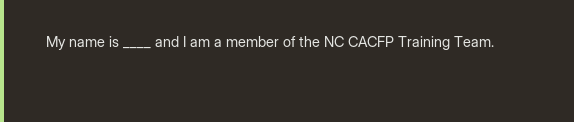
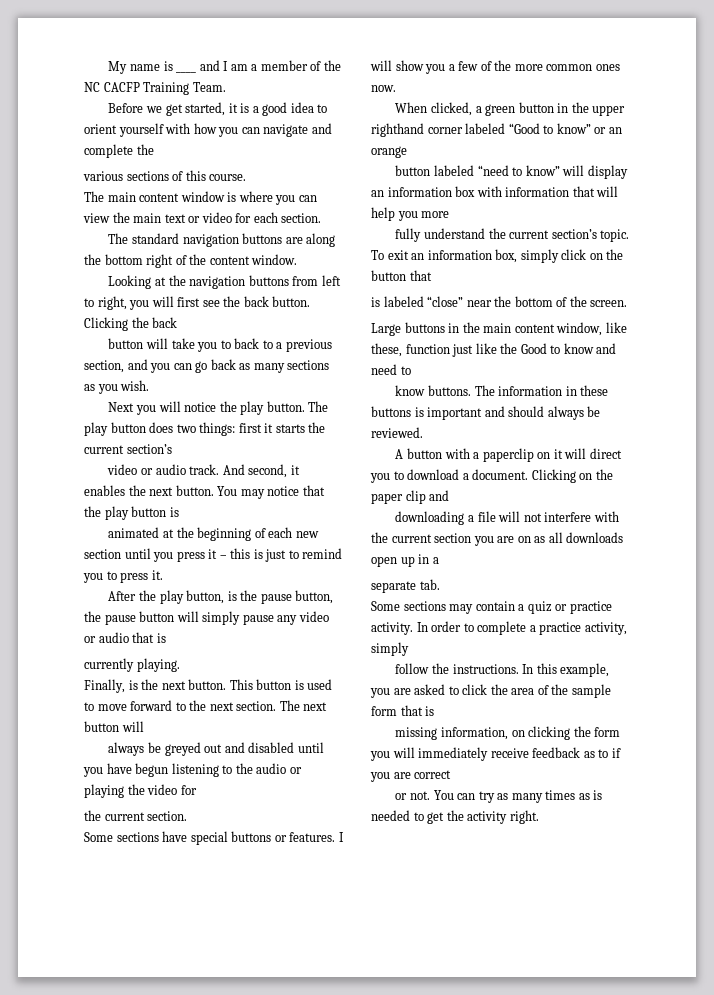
(494, 41) none -> [108,102,328,116] [84,123,332,137] [84,144,154,158] [83,170,247,181] [84,191,317,205] [83,212,322,223] [108,233,336,247] [84,254,298,268] [108,275,341,289] [84,296,311,310] [84,317,178,331] [108,338,332,352] [84,359,330,373] [84,380,150,394] [108,401,329,415] [84,422,326,436] [84,444,172,454] [107,464,300,478] [84,485,325,499] [84,506,179,520] [108,527,319,541] [84,548,343,562] [83,570,163,583] [108,590,334,604] [84,611,329,625] [84,632,166,643] [84,658,180,672] [84,679,333,693] [84,700,328,711] [84,721,144,732] [108,742,324,756] [83,763,302,777] [84,784,197,798] [84,810,188,821] [84,831,344,845] [370,60,620,74] [371,85,396,92] [395,102,626,116] [371,123,622,137] [371,146,407,158] [395,165,628,179] [371,186,619,197] [371,207,450,221] [395,228,630,242] [371,249,624,263] [371,270,432,281] [371,296,628,307] [371,322,627,336] [371,343,617,357] [371,364,411,375] [395,385,609,396] [371,406,601,420] [371,427,423,438] [395,448,622,462] [370,469,613,483] [371,490,450,504] [395,511,619,525] [371,532,624,546] [371,554,439,567] [371,579,440,593] [371,601,612,614] [371,621,627,635] [371,642,409,656] [395,663,610,677] [370,684,611,698] [371,705,435,716] [395,726,621,740] [370,747,621,761] [370,770,452,782] [395,790,603,803] [371,810,539,824] // Before we get started, it is a good idea to orient yourself with how you can navigate and complete the // various sections of this course. // The main content window is where you can view the main text or video for each section. // The standard navigation buttons are along the bottom right of the content window. // Looking at the navigation buttons from left to right, you will first see the back button. Clicking the back // button will take you to back to a previous section, and you can go back as many sections as you wish. // Next you will notice the play button. The play button does two things: first it starts the current section’s // video or audio track. And second, it enables the next button. You may notice that the play button is // animated at the beginning of each new section until you press it – this is just to remind you to press it. // After the play button, is the pause button, the pause button will simply pause any video or audio that is // currently playing. // Finally, is the next button. This button is used to move forward to the next section. The next button will // always be greyed out and disabled until you have begun listening to the audio or playing the video for // the current section. // Some sections have special buttons or features. I will show you a few of the more common ones now. // When clicked, a green button in the upper righthand corner labeled “Good to know” or an orange // button labeled “need to know” will display an information box with information that will help you more // fully understand the current section’s topic. To exit an information box, simply click on the button that // is labeled “close” near the bottom of the screen. // Large buttons in the main content window, like these, function just like the Good to know and need to // know buttons. The information in these buttons is important and should always be reviewed. // A button with a paperclip on it will direct you to download a document. Clicking on the paper clip and // downloading a file will not interfere with the current section you are on as all downloads open up in a // separate tab. // Some sections may contain a quiz or practice activity. In order to complete a practice activity, simply // follow the instructions. In this example, you are asked to click the area of the sample form that is // missing information, on clicking the form you will immediately receive feedback as to if you are correct // or not. You can try as many times as is needed to get the activity right.

